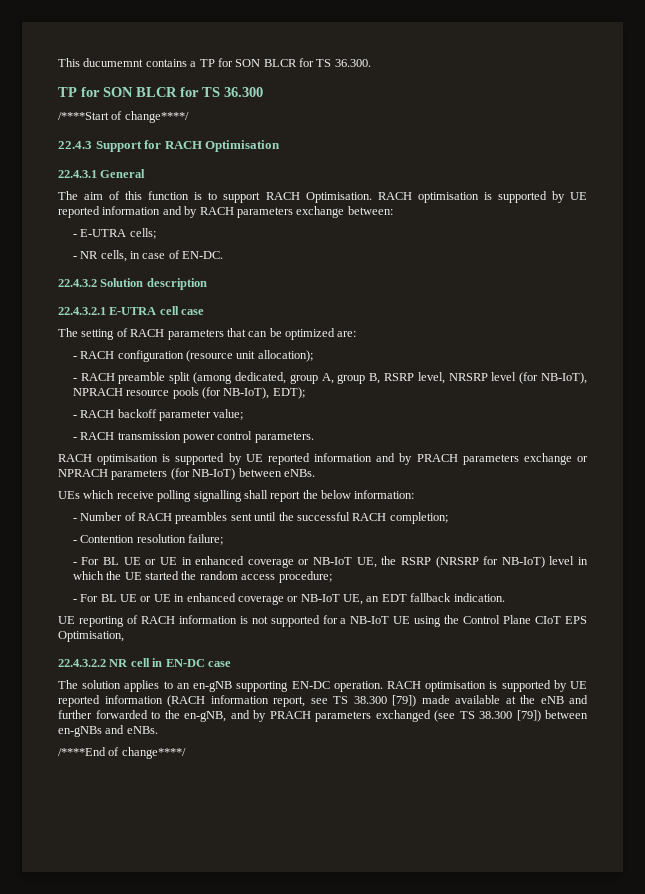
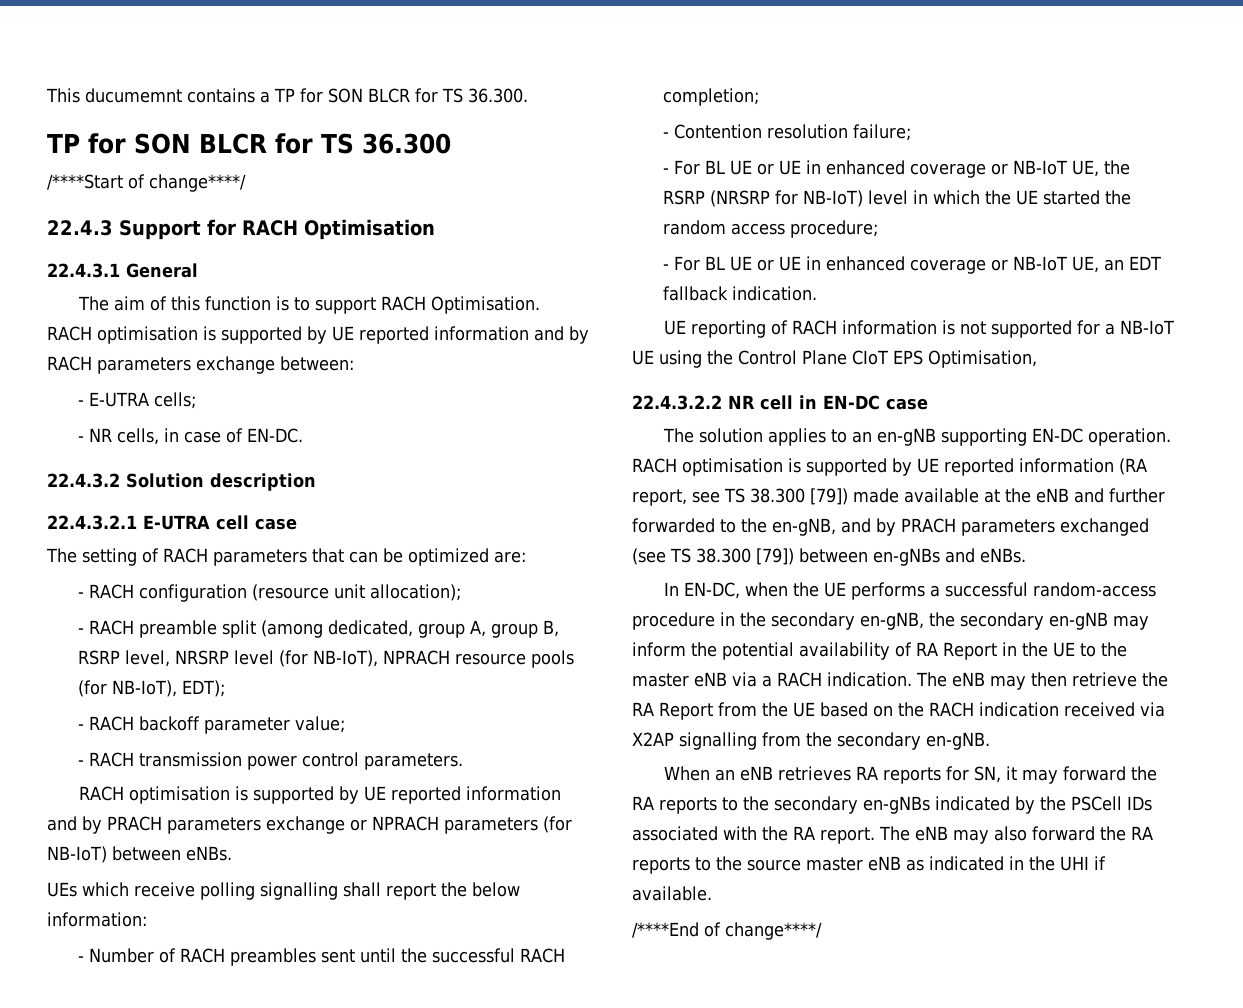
[167,695,269,707] (RACH information -> [1118,458,1147,475] (RA
(158, 730) none -> [663,582,1156,600] [632,612,1149,630] [632,642,1127,660] [632,672,1168,690] [632,702,1165,720] [632,732,990,750] [663,766,1157,784] [632,796,1152,814] [632,826,1153,844] [632,856,1106,874] [632,886,712,901] // In EN-DC, when the UE performs a successful random-access procedure in the secondary en-gNB, the secondary en-gNB may inform the potential availability of RA Report in the UE to the master eNB via a RACH indication. The eNB may then retrieve the RA Report from the UE based on the RACH indication received via X2AP signalling from the secondary en-gNB. // When an eNB retrieves RA reports for SN, it may forward the RA reports to the secondary en-gNBs indicated by the PSCell IDs associated with the RA report. The eNB may also forward the RA reports to the source master eNB as indicated in the UHI if available.

